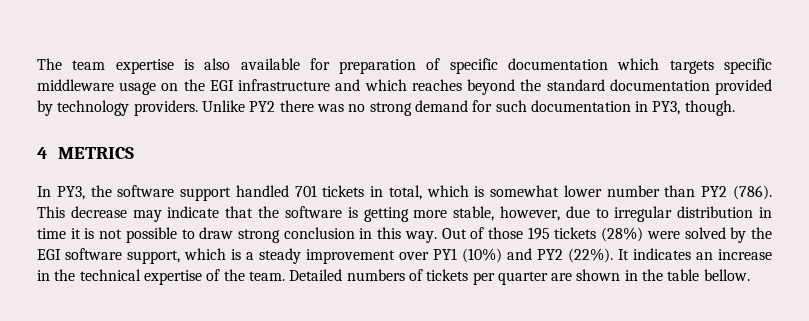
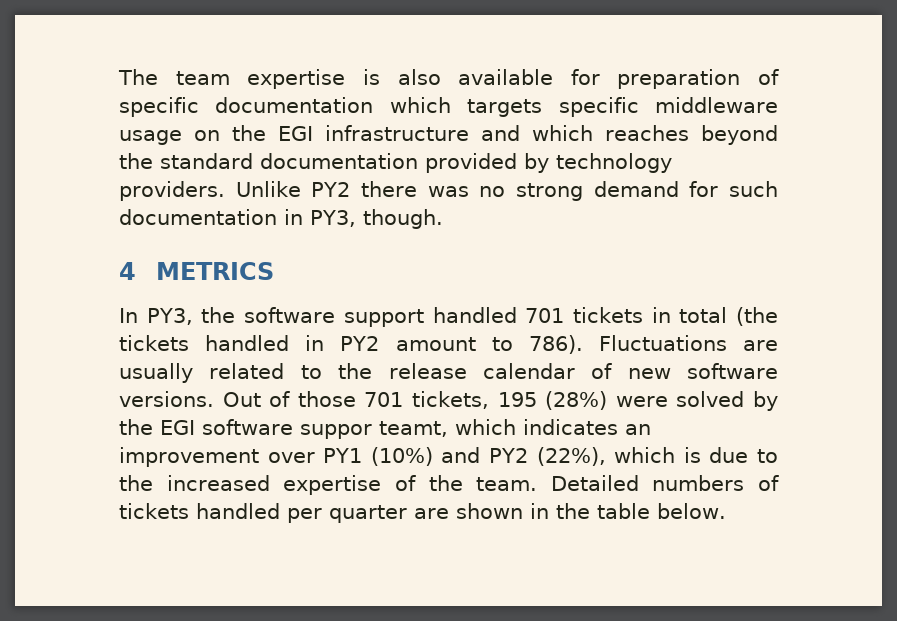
[388,185,772,200] [37,206,772,222] [37,227,597,243] total, which is somewhat lower number than PY2 (786). This decrease may indicate that the software is getting more stable, however, due to irregular distribution in time it is not possible to draw strong conclusion in this way. Out of those 195 tickets -> [679,307,779,326] [119,335,778,354] [119,363,778,383] [119,391,537,409] total (the tickets handled in PY2 amount to 786). Fluctuations are usually related to the release calendar of new software versions. Out of those 701 tickets, 195
[127,248,301,264] support, which is a steady -> [300,419,651,439] suppor teamt, which indicates an
[568,248,772,263] [37,269,141,281] (22%). It indicates an increase in the technical -> [536,447,779,466] [119,475,270,491] (22%), which is due to the increased
(469, 275) none -> [195,503,280,519] handled
[703,269,750,281] bellow. -> [656,503,726,519] below.

